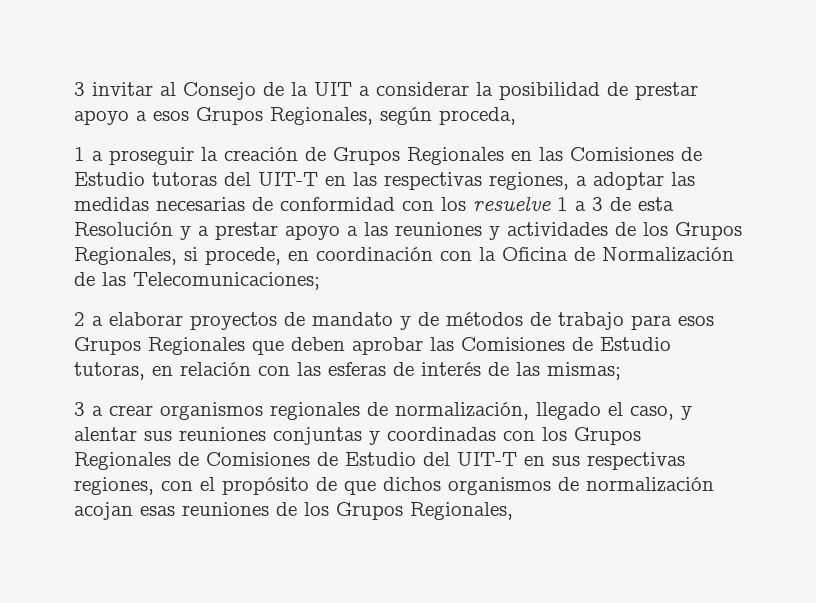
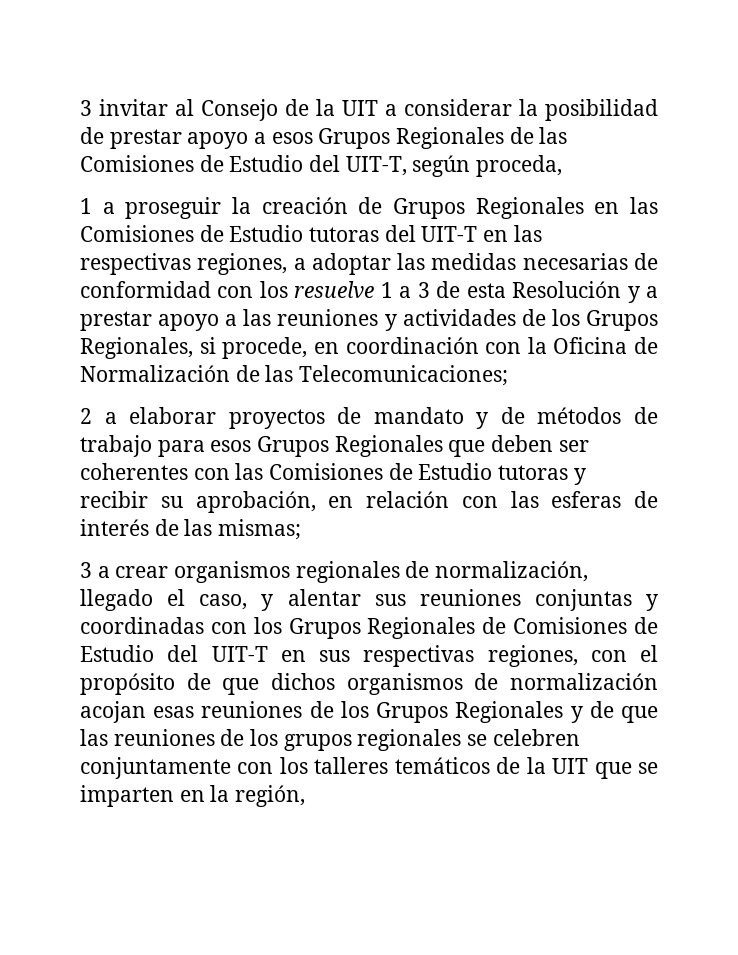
[270,107,373,125] Regionales, -> [396,127,568,149] [80,155,407,176] Regionales de las Comisiones de Estudio del UIT-T,
[352,337,671,355] [74,362,145,380] aprobar las Comisiones de Estudio tutoras, -> [558,440,589,452] [80,463,586,485] [80,491,316,513] ser coherentes con las Comisiones de Estudio tutoras y recibir su aprobación,
[410,502,513,520] Regionales, -> [455,701,658,723] [80,729,580,751] [80,757,659,779] [80,785,306,807] Regionales y de que las reuniones de los grupos regionales se celebren conjuntamente con los talleres temáticos de la UIT que se imparten en la región,

